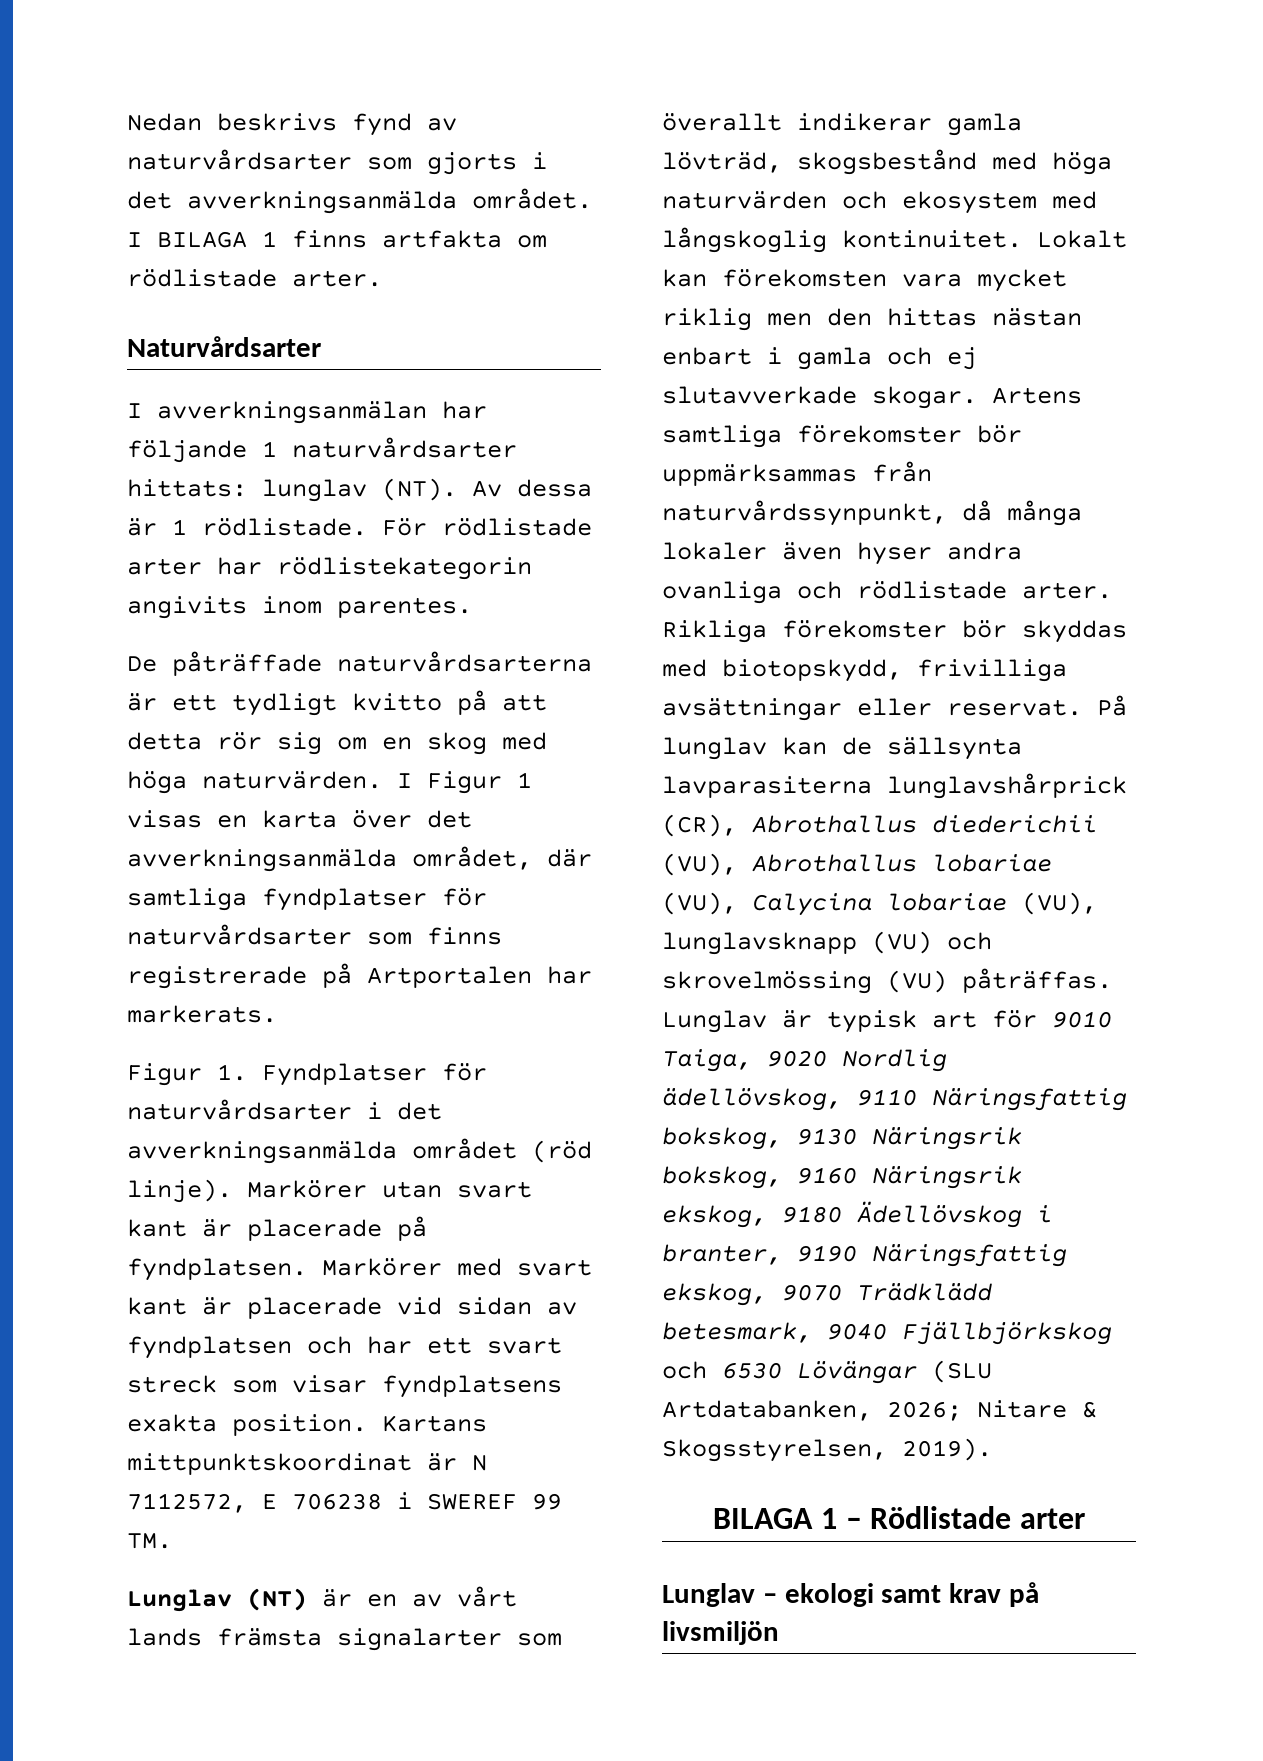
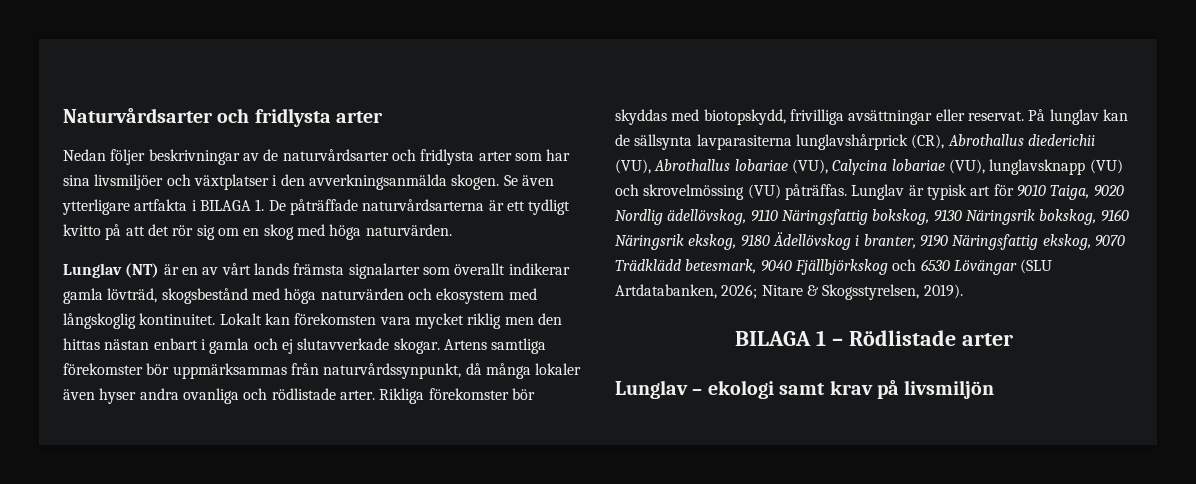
[127,113,457,136] [127,149,547,175] [127,188,592,214] [127,230,547,248] [127,269,382,287] [127,336,321,357] [127,401,487,424] [127,437,517,463] [127,478,592,502] [127,518,592,536] [127,557,532,580] [127,596,472,619] Nedan beskrivs fynd av naturvårdsarter som gjorts i det avverkningsanmälda området. I BILAGA 1 finns artfakta om rödlistade arter. // Naturvårdsarter // I avverkningsanmälan har följande 1 naturvårdsarter hittats: lunglav (NT). Av dessa är 1 rödlistade. För rödlistade arter har rödlistekategorin angivits inom parentes. // -> [63,108,384,127] [63,149,571,165] [63,174,554,190] [62,199,265,215] Naturvårdsarter och fridlysta arter // Nedan följer beskrivningar av de naturvårdsarter och fridlysta arter som har sina livsmiljöer och växtplatser i den avverkningsanmälda skogen. Se även ytterligare artfakta i BILAGA 1.
[127,732,202,750] detta -> [147,224,169,236] det
[397,771,532,794] [127,810,472,828] [127,846,592,872] [127,888,487,911] [127,924,502,945] [127,963,592,989] [127,1005,277,1023] [127,1063,487,1086] [127,1099,442,1120] [127,1138,592,1164] [127,1179,532,1203] [127,1216,427,1241] [127,1258,592,1281] [127,1297,577,1319] [127,1336,562,1359] [127,1375,562,1398] [127,1414,487,1436] [127,1453,487,1475] [127,1492,562,1513] [127,1533,172,1549] I Figur 1 visas en karta över det avverkningsanmälda området, där samtliga fyndplatser för naturvårdsarter som finns registrerade på Artportalen har markerats. // Figur 1. Fyndplatser för naturvårdsarter i det avverkningsanmälda området (röd linje). Markörer utan svart kant är placerade på fyndplatsen. Markörer med svart kant är placerade vid sidan av fyndplatsen och har ett svart streck som visar fyndplatsens exakta position. Kartans mittpunktskoordinat är N 7112572, E 706238 i SWEREF 99 TM. -> (452, 230) none

